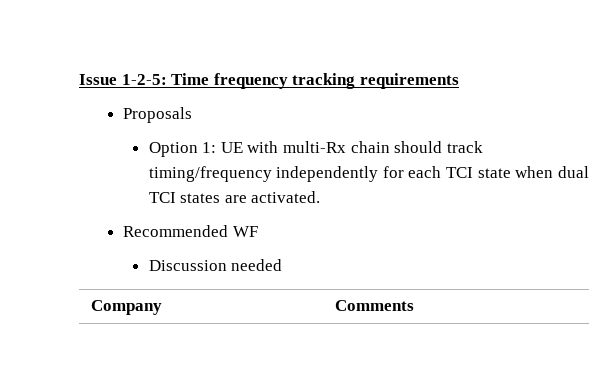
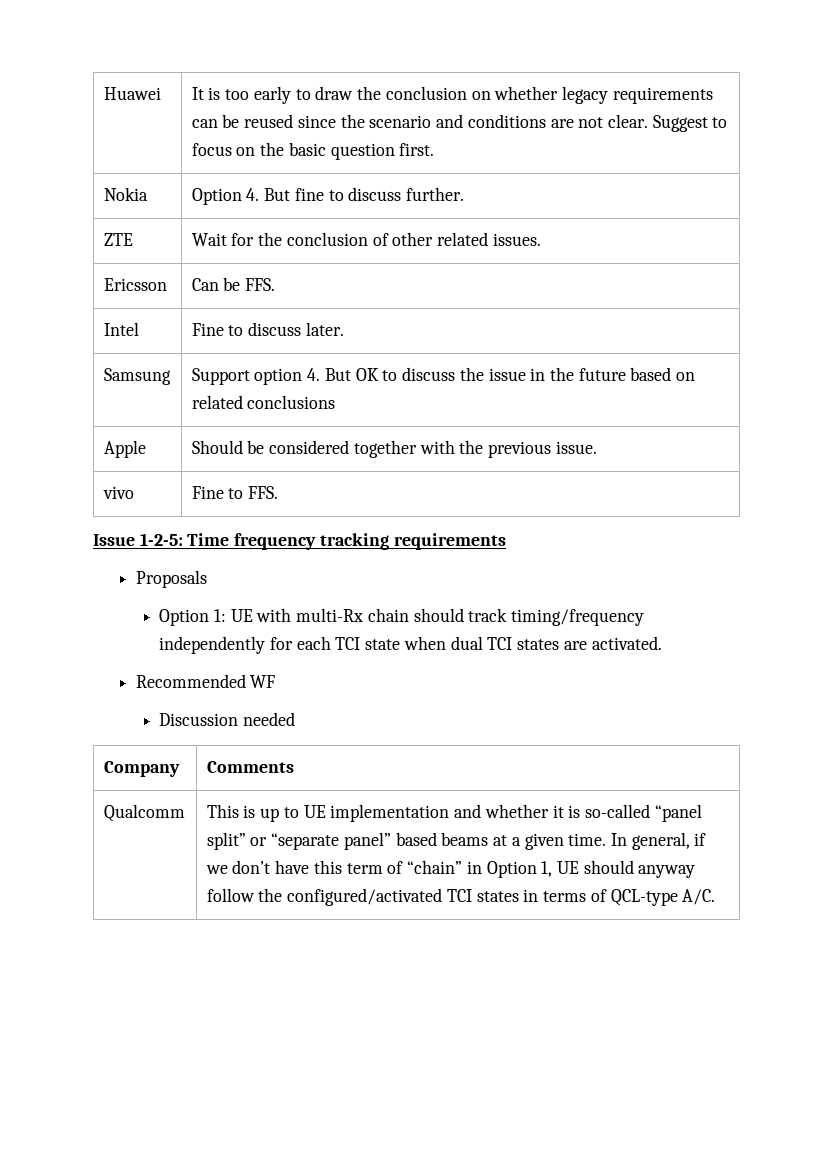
(79, 79) none -> [103,87,161,100] [191,86,713,104] [191,114,728,132] [191,142,435,160] [103,187,148,201] [191,187,465,205] [103,233,133,246] [191,232,541,246] [103,278,167,291] [191,277,276,291] [103,322,139,336] [191,322,344,336] [103,368,171,385] [191,367,696,385] [191,395,336,409] [103,440,146,458] [191,440,597,458] [102,486,134,499] [191,486,279,499] Huawei | It is too early to draw the conclusion on whether legacy requirements can be reused since the scenario and conditions are not clear. Suggest to focus on the basic question first. // Nokia | Option 4. But fine to discuss further. // ZTE | Wait for the conclusion of other related issues. // Ericsson | Can be FFS. // Intel | Fine to discuss later. // Samsung | Support option 4. But OK to discuss the issue in the future based on related conclusions // Apple | Should be considered together with the previous issue. // vivo | Fine to FFS. //
(415, 305) none -> [103,804,185,822] [206,804,702,822] [206,832,707,850] [205,860,696,878] [206,888,716,906] // Qualcomm | This is up to UE implementation and whether it is so-called “panel split” or “separate panel” based beams at a given time. In general, if we don’t have this term of “chain” in Option 1, UE should anyway follow the configured/activated TCI states in terms of QCL-type A/C.

